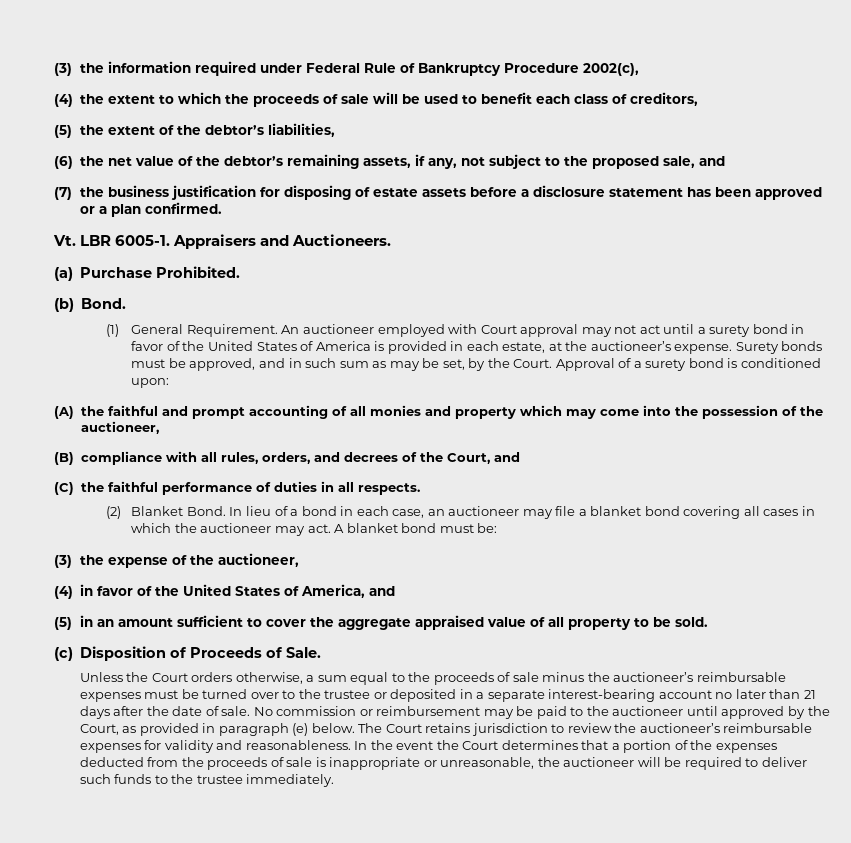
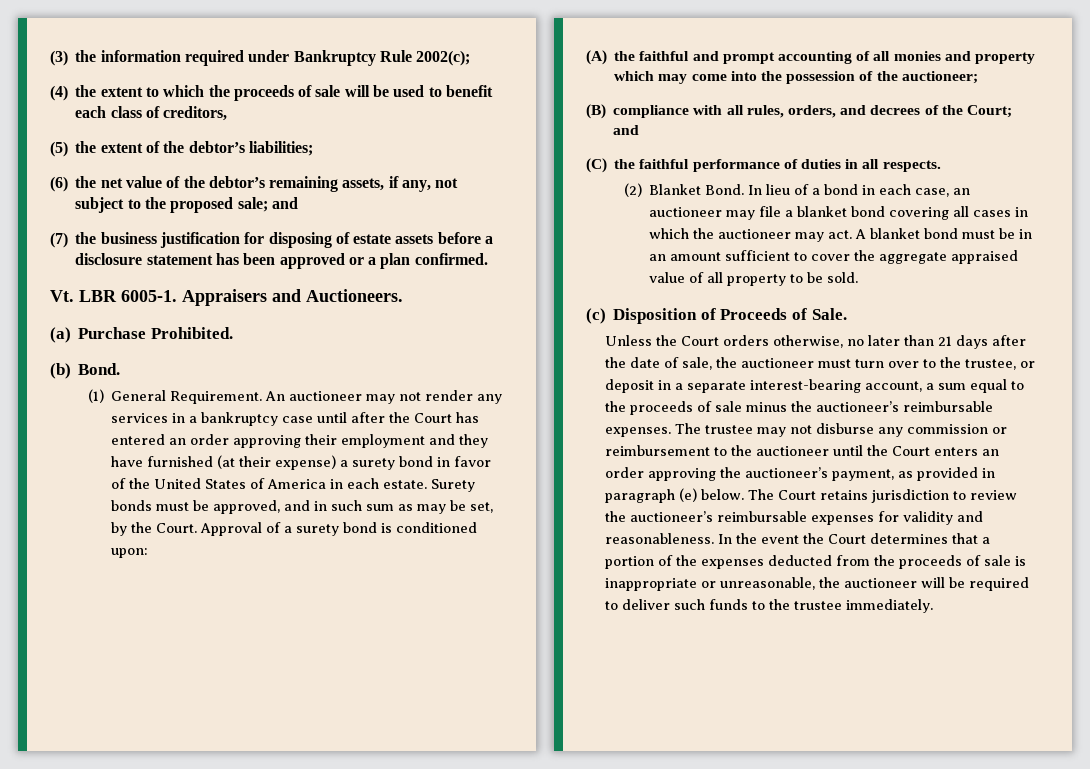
[305,63,639,76] Federal Rule of Bankruptcy Procedure 2002(c), -> [293,50,471,66] Bankruptcy Rule 2002(c);
[267,123,335,137] liabilities, -> [248,141,313,156] liabilities;
[662,156,695,168] sale, -> [237,197,268,212] sale;
[377,324,695,337] employed with Court approval may not act until -> [365,390,502,404] [110,412,479,426] [110,434,488,448] [110,455,336,470] may not render any services in a bankruptcy case until after the Court has entered an order approving their employment and they have furnished (at their expense)
[374,341,733,354] is provided in each estate, at the auctioneer’s expense. -> [329,478,427,489] in each estate.
[80,421,159,434] auctioneer, -> [901,71,978,84] auctioneer;
[446,453,490,464] Court, -> [966,105,1012,118] Court;
[477,523,498,533] [54,553,299,568] [54,584,395,599] [54,617,72,630] be: // (3) the expense of the auctioneer, // (4) in favor of the United States of America, and // (5) -> [998,228,1015,239] be
(303, 678) none -> [846,335,1026,349] [604,357,1035,370] [604,379,922,393] no later than 21 days after the date of sale, the auctioneer must turn over to the trustee, or deposit in a separate interest-bearing account,
[79,689,817,702] [79,706,830,719] [79,724,119,735] expenses must be turned over to the trustee or deposited in a separate interest-bearing account no later than 21 days after the date of sale. No commission or reimbursement may be paid to the auctioneer until approved by the Court, -> [604,423,1007,437] [604,445,999,456] [604,467,894,481] expenses. The trustee may not disburse any commission or reimbursement to the auctioneer until the Court enters an order approving the auctioneer’s payment,

